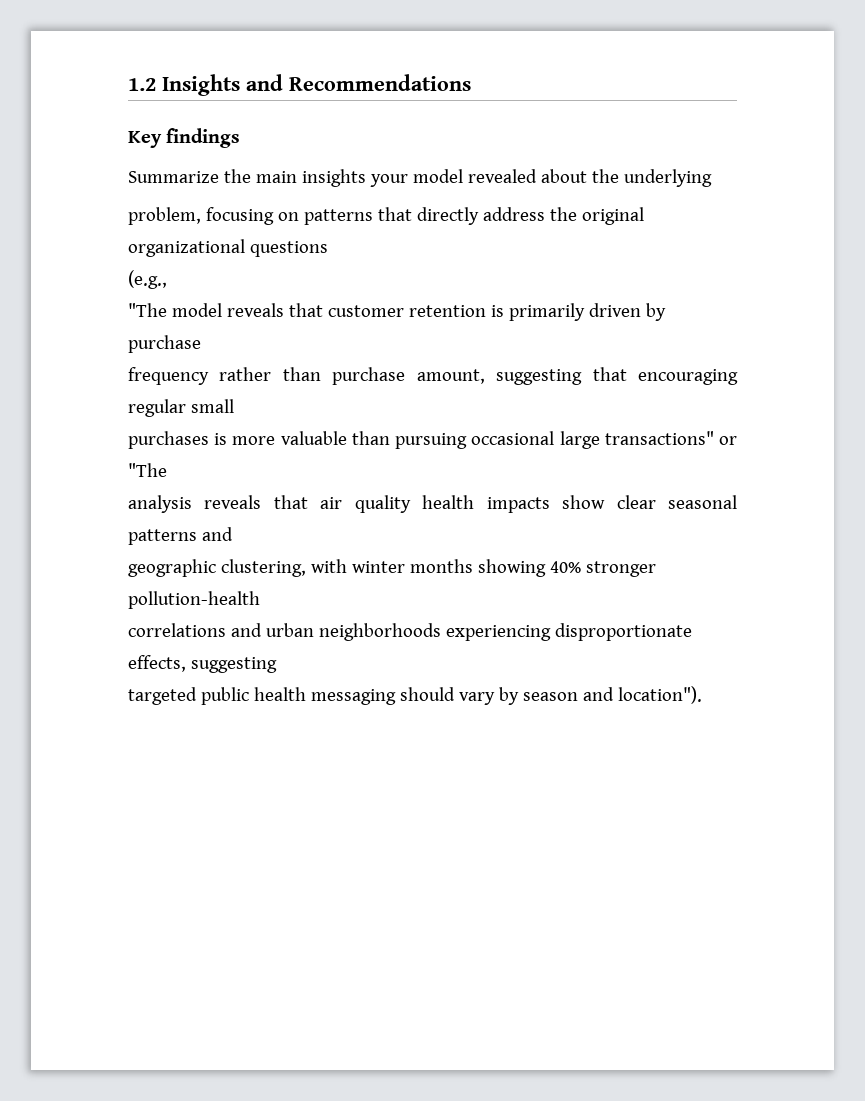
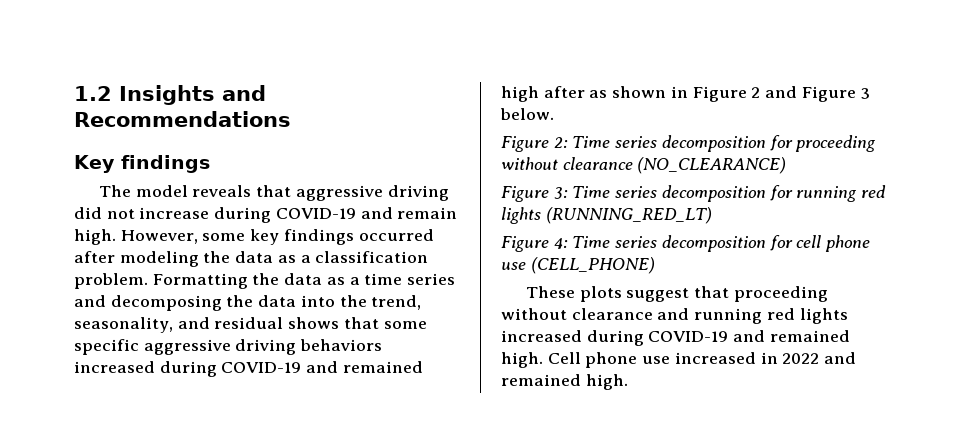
[128,169,712,187] [128,207,644,225] [128,239,328,257] [128,270,167,289] [128,303,666,321] [128,335,201,353] [128,367,738,385] [128,399,234,417] [128,431,737,449] [128,463,167,477] [128,495,737,513] [128,527,233,545] [128,559,656,577] [128,591,260,609] [128,623,692,641] [128,655,277,673] [128,686,702,705] Summarize the main insights your model revealed about the underlying // problem, focusing on patterns that directly address the original organizational questions // (e.g., // "The model reveals that customer retention is primarily driven by purchase // frequency rather than purchase amount, suggesting that encouraging regular small // purchases is more valuable than pursuing occasional large transactions" or "The // analysis reveals that air quality health impacts show clear seasonal patterns and // geographic clustering, with winter months showing 40% stronger pollution-health // correlations and urban neighborhoods experiencing disproportionate effects, suggesting // targeted public health messaging should vary by season and location"). -> [99,185,449,201] [74,207,458,223] [74,229,434,245] [74,251,429,267] [74,273,456,289] [74,295,422,311] [74,317,427,333] [74,339,383,355] [74,361,423,377] [501,86,870,102] [500,108,554,120] [501,135,877,152] [501,157,787,174] [501,185,887,202] [501,207,712,224] [501,235,871,252] [501,257,655,274] [526,286,828,302] [501,308,848,324] [501,330,850,346] [501,352,857,368] [501,374,628,390] The model reveals that aggressive driving did not increase during COVID-19 and remain high. However, some key findings occurred after modeling the data as a classification problem. Formatting the data as a time series and decomposing the data into the trend, seasonality, and residual shows that some specific aggressive driving behaviors increased during COVID-19 and remained high after as shown in Figure 2 and Figure 3 below. // Figure 2: Time series decomposition for proceeding without clearance (NO_CLEARANCE) // Figure 3: Time series decomposition for running red lights (RUNNING_RED_LT) // Figure 4: Time series decomposition for cell phone use (CELL_PHONE) // These plots suggest that proceeding without clearance and running red lights increased during COVID-19 and remained high. Cell phone use increased in 2022 and remained high.

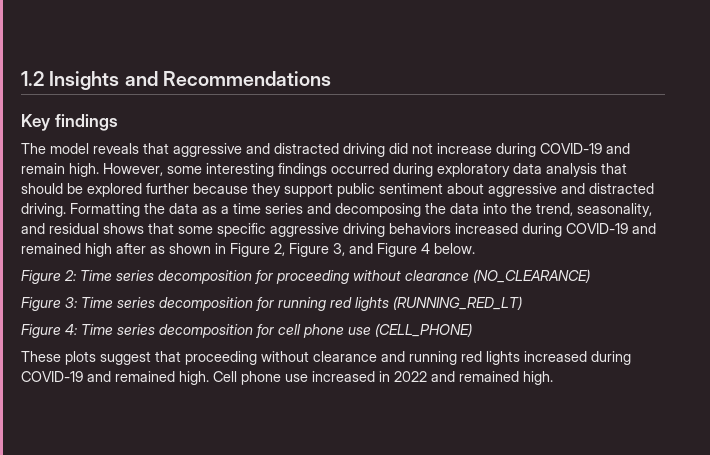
(383, 193) none -> [246,143,339,154] and distracted
[250,229,280,245] key -> [206,163,274,177] interesting
[74,251,429,267] [74,273,148,289] after modeling the data as a classification problem. -> [393,163,627,177] [21,183,654,197] [21,203,66,217] during exploratory data analysis that should be explored further because they support public sentiment about aggressive and distracted driving.
[751,87,761,98] 2 -> [274,243,345,257] 2, Figure 3,
[860,88,870,99] 3 -> [421,243,430,254] 4

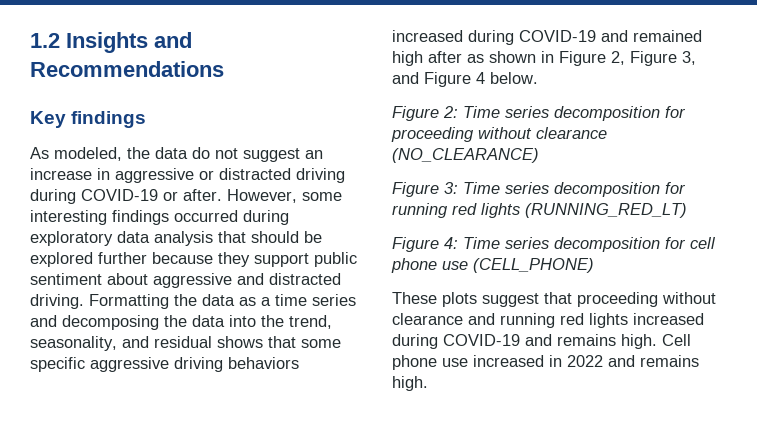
[21,143,630,157] [21,163,99,177] The model reveals that aggressive and distracted driving did not increase during COVID-19 and remain high. -> [30,147,323,162] [30,168,345,183] [30,189,222,204] As modeled, the data do not suggest an increase in aggressive or distracted driving during COVID-19 or after.
[115,371,175,382] remained -> [557,334,616,346] remains
[459,371,519,382] remained -> [640,355,699,367] remains

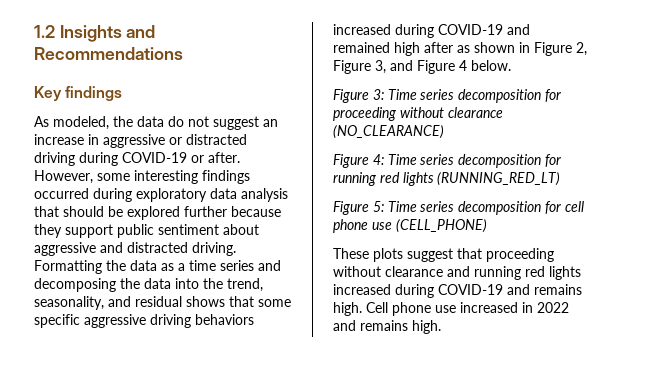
[443,106,458,118] 2: -> [372,89,384,100] 3:
[444,182,458,194] 3: -> [372,154,384,165] 4:
[444,237,458,249] 4: -> [372,201,384,212] 5:

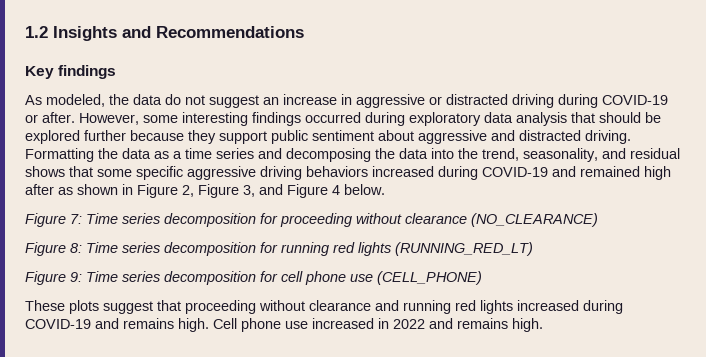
[372,89,384,100] 3: -> [70,214,82,224] 7:
[372,154,384,165] 4: -> [70,243,82,253] 8:
[372,201,384,212] 5: -> [70,272,82,282] 9:

